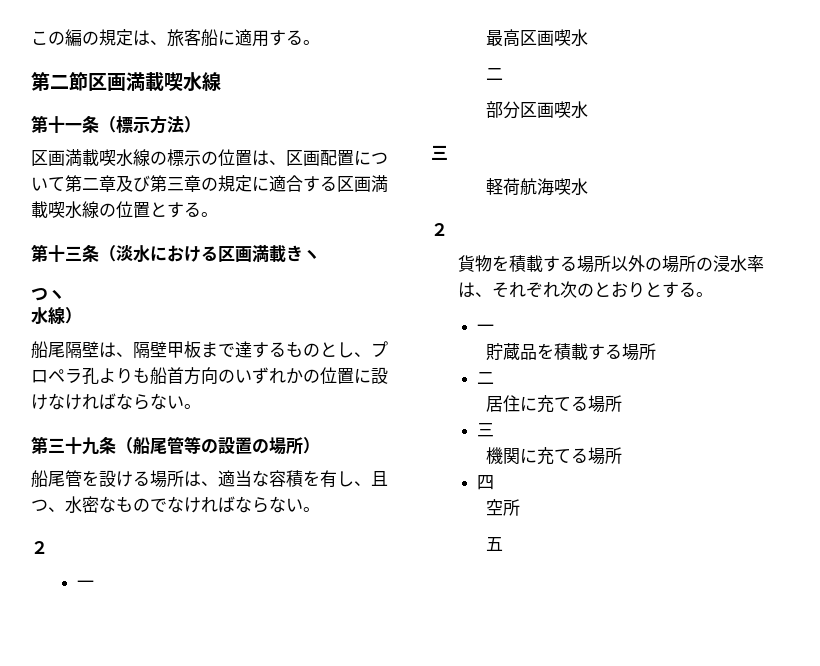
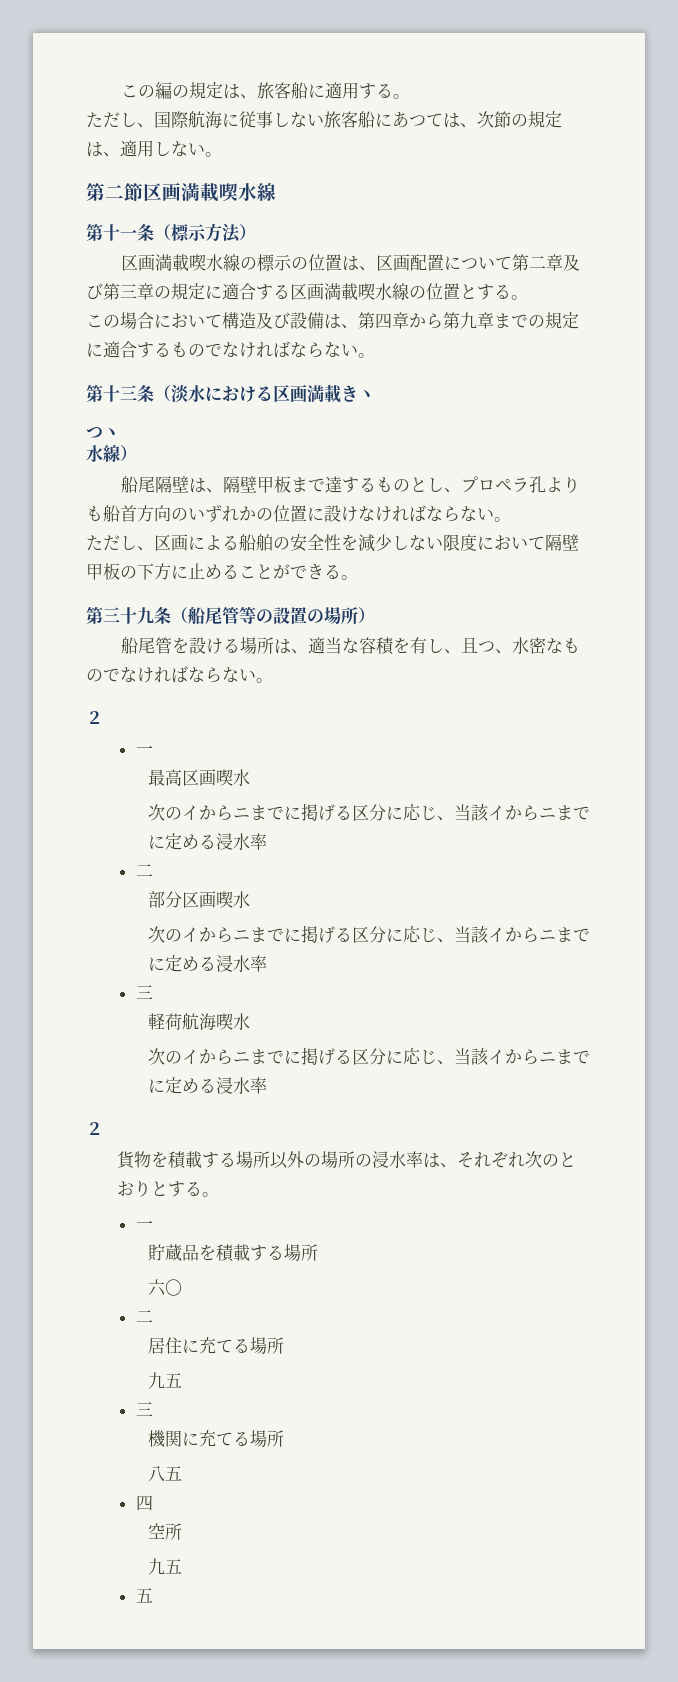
(320, 42) none -> [86,111,562,129] [86,140,222,157] // ただし、国際航海に従事しない旅客船にあつては、次節の規定は、適用しない。
(218, 214) none -> [86,312,579,329] [86,341,375,358] // この場合において構造及び設備は、第四章から第九章までの規定に適合するものでなければならない。
(201, 406) none -> [86,534,579,552] [86,563,358,580] // ただし、区画による船舶の安全性を減少しない限度において隔壁甲板の下方に止めることができる。
[485,68,503,80] [485,101,588,119] [431,145,448,160] [485,178,588,196] 二 // 部分区画喫水 // 三 // 軽荷航海喫水 -> [147,803,590,822] [147,833,267,850] [135,864,153,877] [147,891,250,908] [147,925,590,944] [147,955,267,972] [135,985,153,999] [147,1013,250,1031] [147,1047,590,1066] [147,1077,267,1094] 次のイからニまでに掲げる区分に応じ、当該イからニまでに定める浸水率 // 二 // 部分区画喫水 // 次のイからニまでに掲げる区分に応じ、当該イからニまでに定める浸水率 // 三 // 軽荷航海喫水 // 次のイからニまでに掲げる区分に応じ、当該イからニまでに定める浸水率
(656, 351) none -> [147,1279,182,1296] // 六〇
(622, 403) none -> [147,1372,182,1389] // 九五
(622, 455) none -> [147,1465,182,1482] // 八五
[485,537,503,551] 五 -> [147,1558,182,1575] [135,1588,153,1603] 九五 // 五

